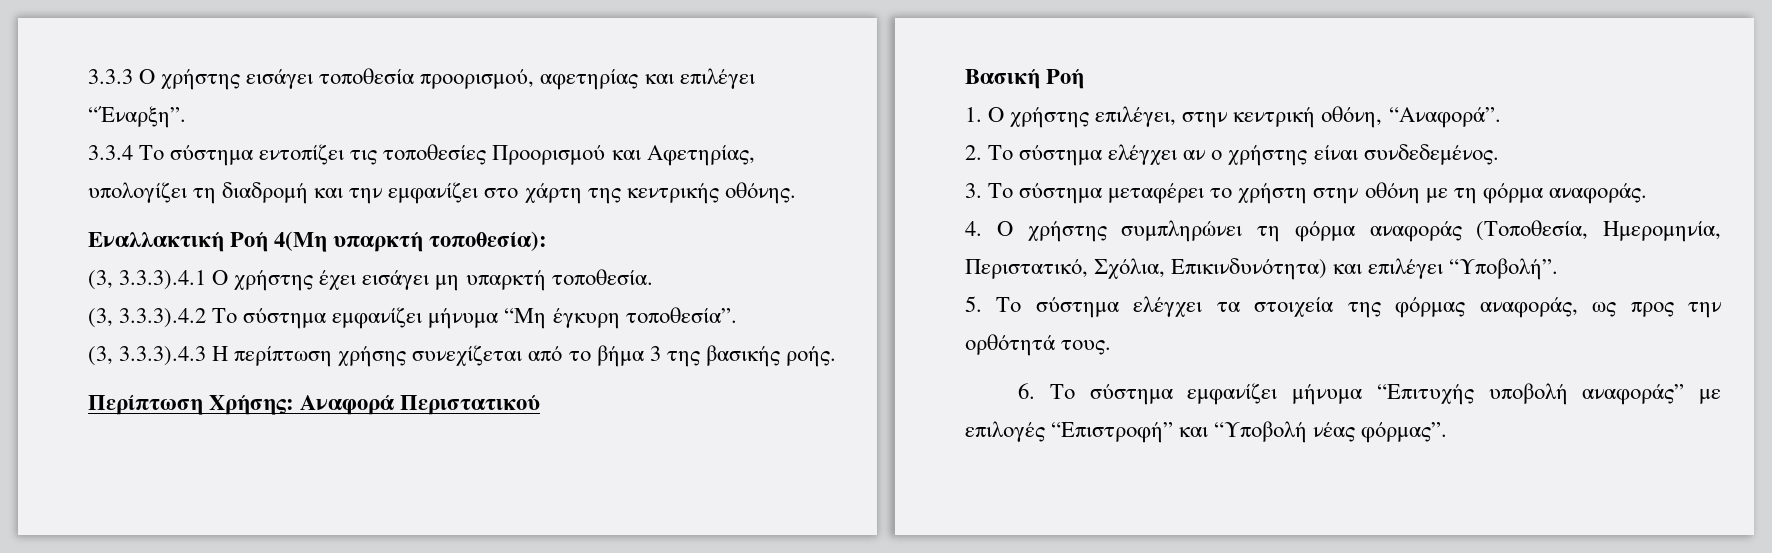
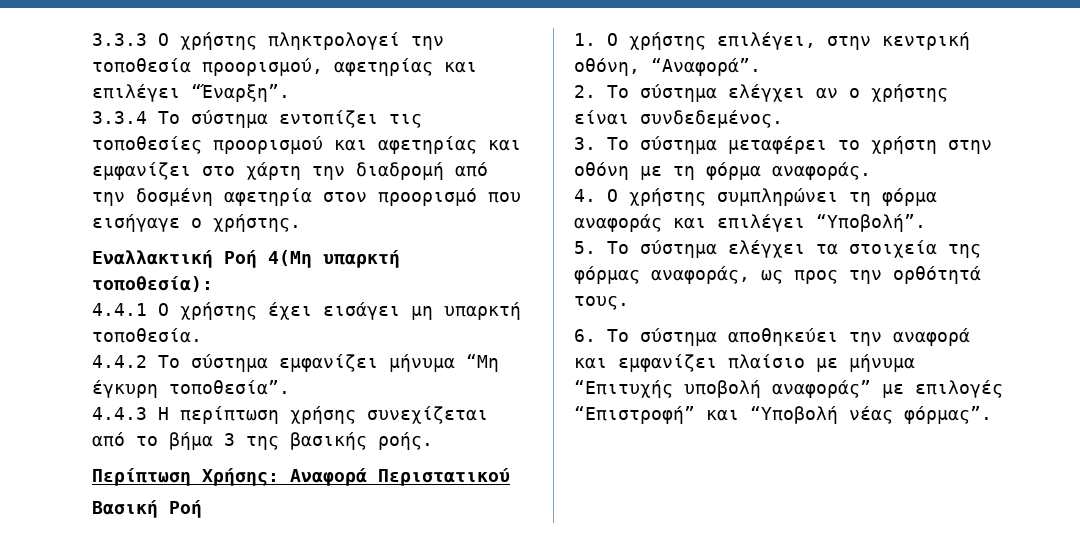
[246,69,314,89] εισάγει -> [268,32,444,50] πληκτρολογεί την
[492,145,755,166] [88,182,796,204] Προορισμού και Αφετηρίας, υπολογίζει τη διαδρομή και την εμφανίζει στο χάρτη της κεντρικής οθόνης. -> [213,136,521,154] [92,162,488,180] [92,188,521,206] [92,214,301,232] προορισμού και αφετηρίας και εμφανίζει στο χάρτη την διαδρομή από την δοσμένη αφετηρία στον προορισμό που εισήγαγε ο χρήστης.
[88,270,207,290] (3, 3.3.3).4.1 -> [92,303,147,316] 4.4.1
[88,308,207,328] (3, 3.3.3).4.2 -> [92,355,147,368] 4.4.2
[88,346,207,366] (3, 3.3.3).4.3 -> [92,407,147,420] 4.4.3
[1476,220,1721,242] [965,258,1328,280] (Τοποθεσία, Ημερομηνία, Περιστατικό, Σχόλια, Επικινδυνότητα) -> (662, 223) none
[1187,383,1278,405] εμφανίζει -> [728,328,970,346] [574,354,838,372] αποθηκεύει την αναφορά και εμφανίζει πλαίσιο με

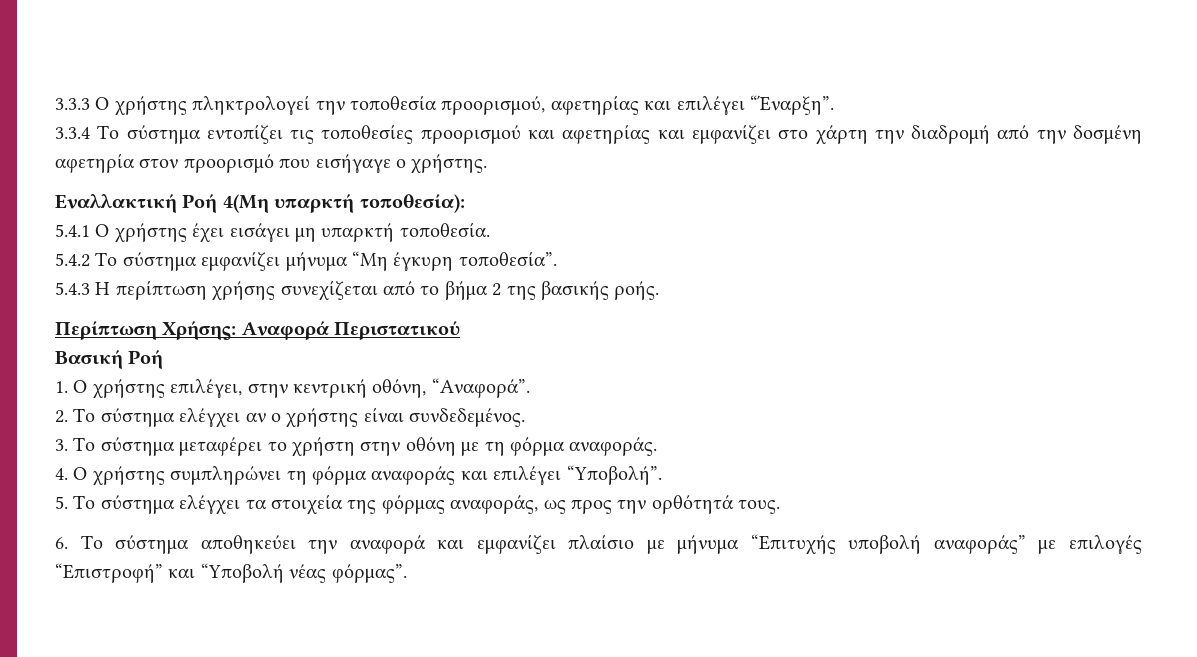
[92,303,147,316] 4.4.1 -> [55,224,90,237] 5.4.1
[92,355,147,368] 4.4.2 -> [55,253,90,267] 5.4.2
[92,407,147,420] 4.4.3 -> [55,282,90,295] 5.4.3
[224,433,235,446] 3 -> [492,283,502,296] 2

